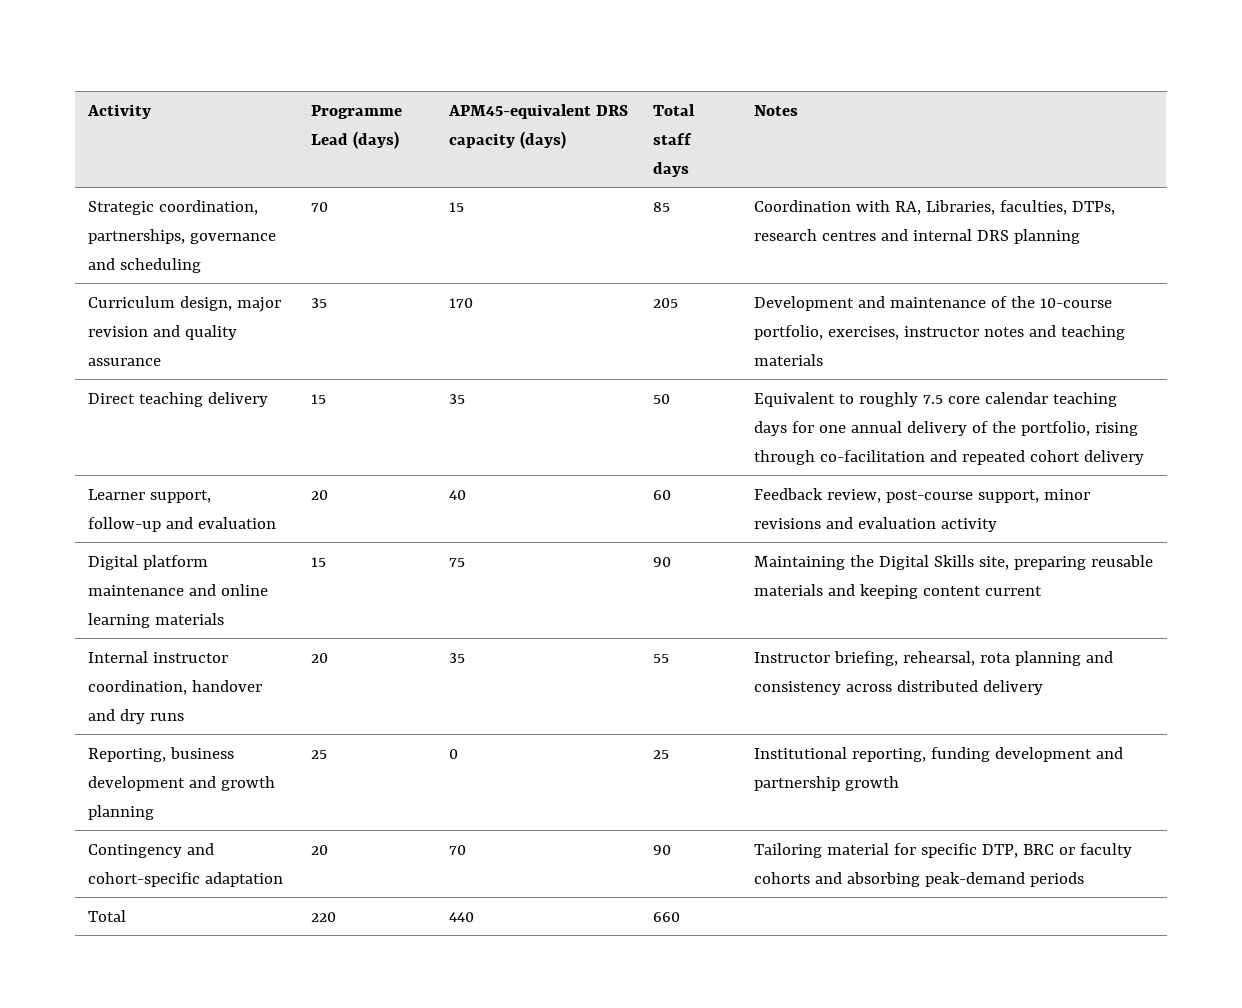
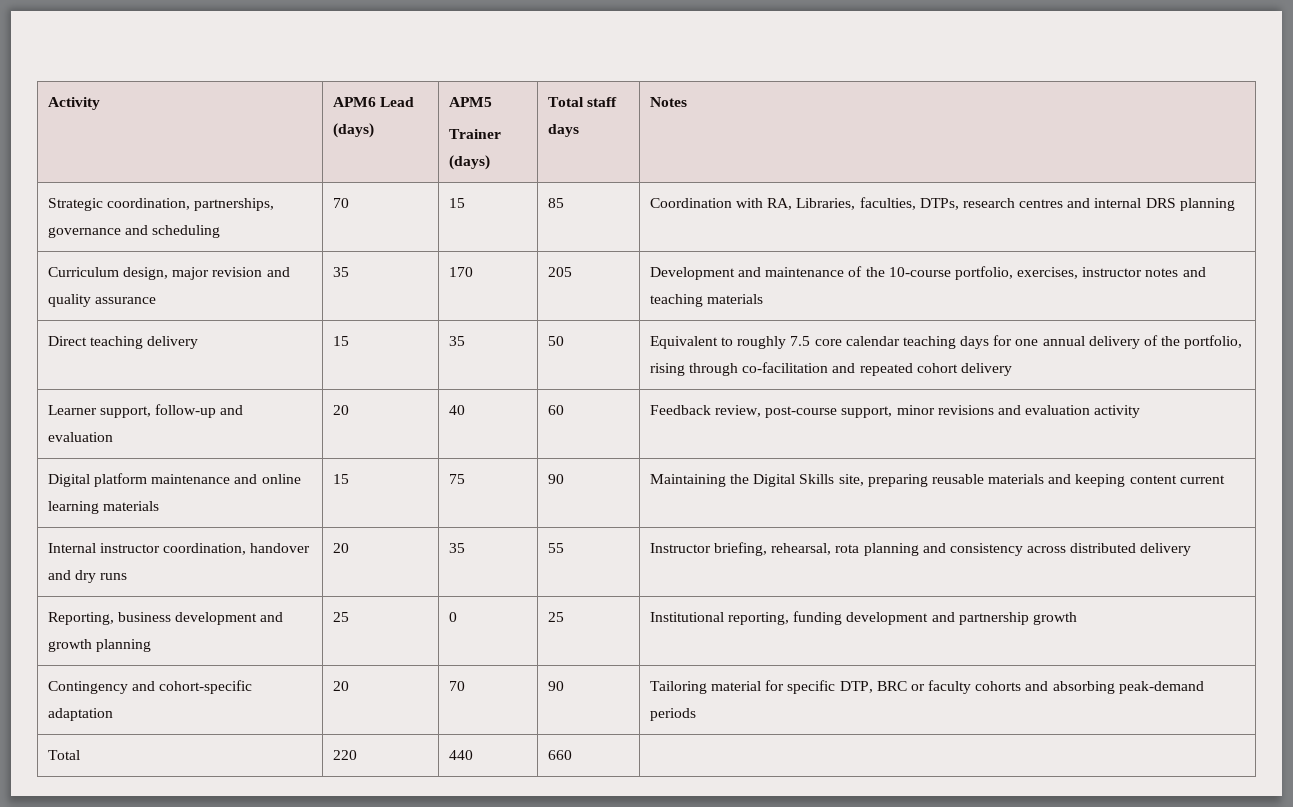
[310,105,402,119] Programme -> [332,97,376,107] APM6
[447,104,628,119] [448,133,515,148] APM45-equivalent DRS capacity -> [448,97,492,107] [448,129,501,139] APM5 // Trainer

